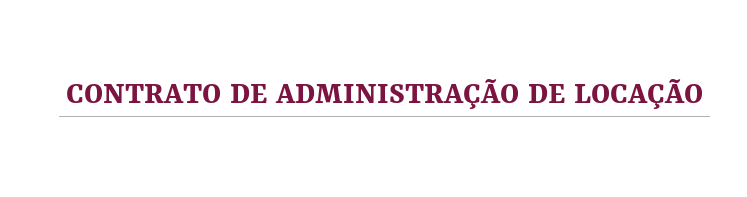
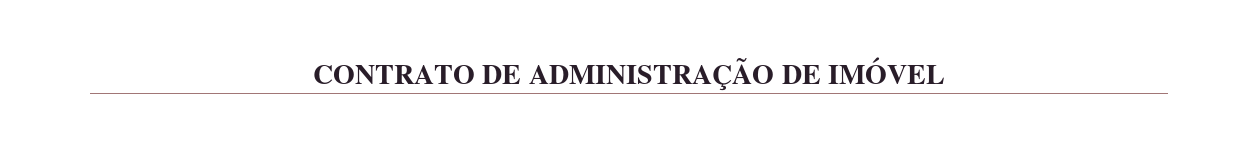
[573,79,703,109] LOCAÇÃO -> [828,57,946,84] IMÓVEL

